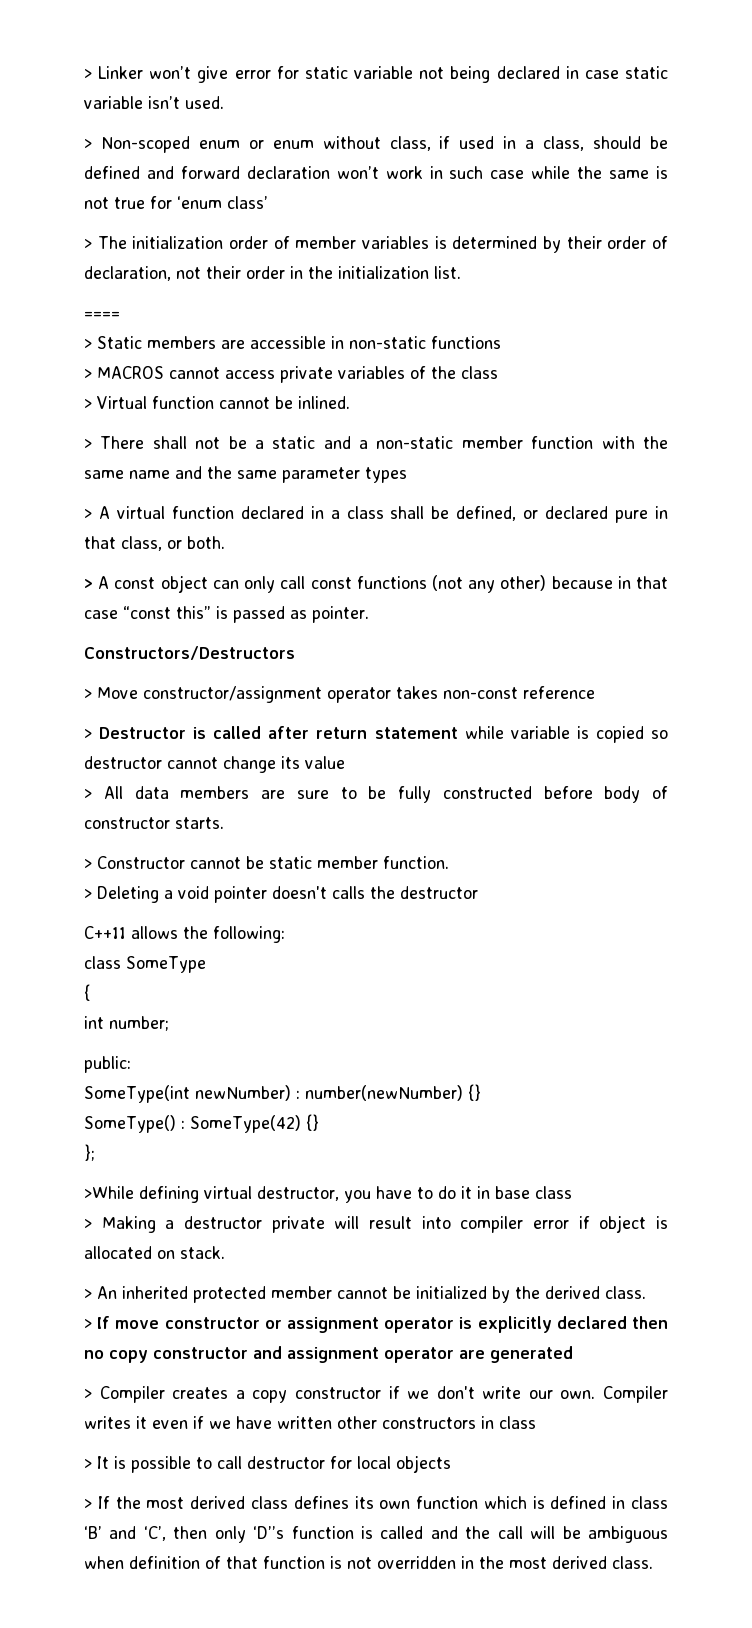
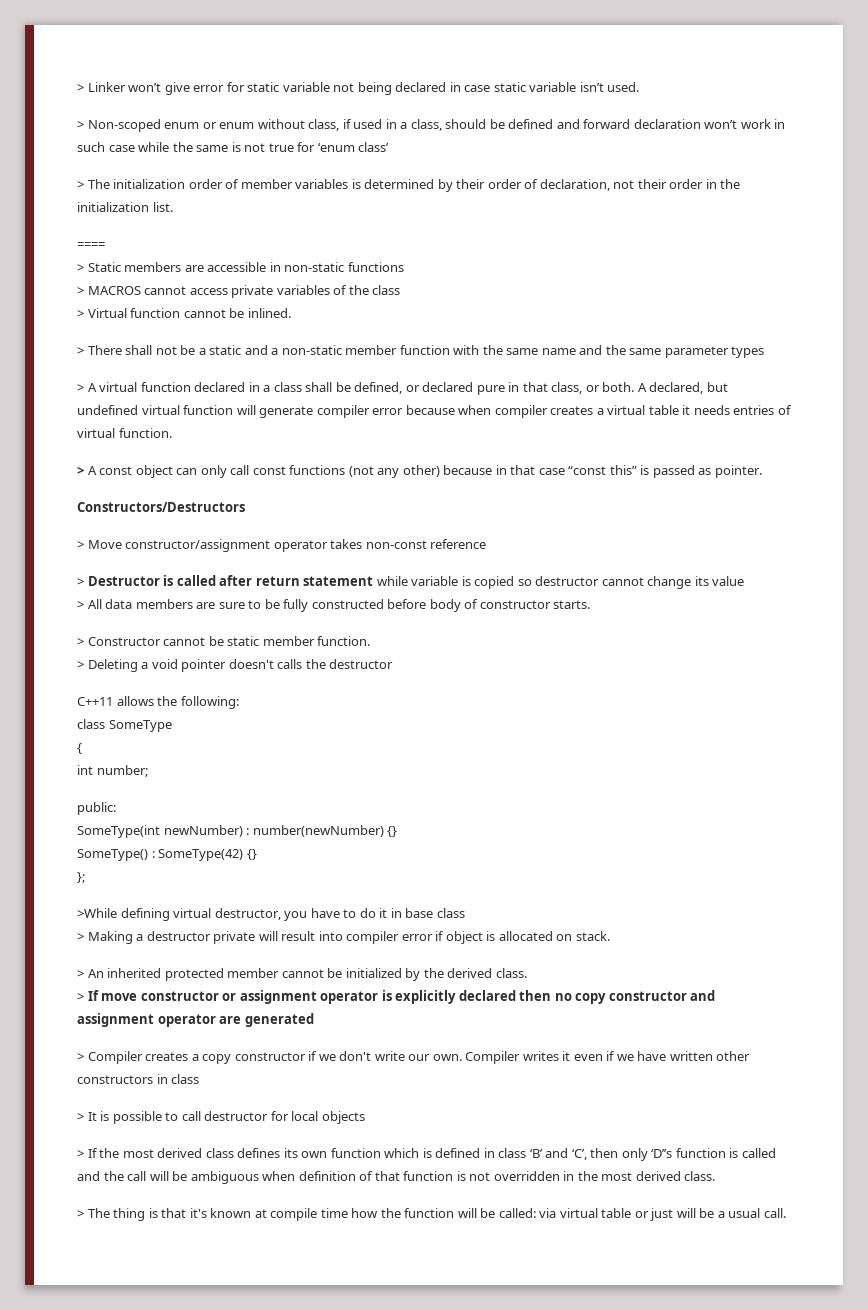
(225, 542) none -> [637,382,728,394] [77,405,792,418] [77,428,172,438] A declared, but undefined virtual function will generate compiler error because when compiler creates a virtual table it needs entries of virtual function.
(653, 1562) none -> [77,1208,786,1221] // > The thing is that it's known at compile time how the function will be called: via virtual table or just will be a usual call.

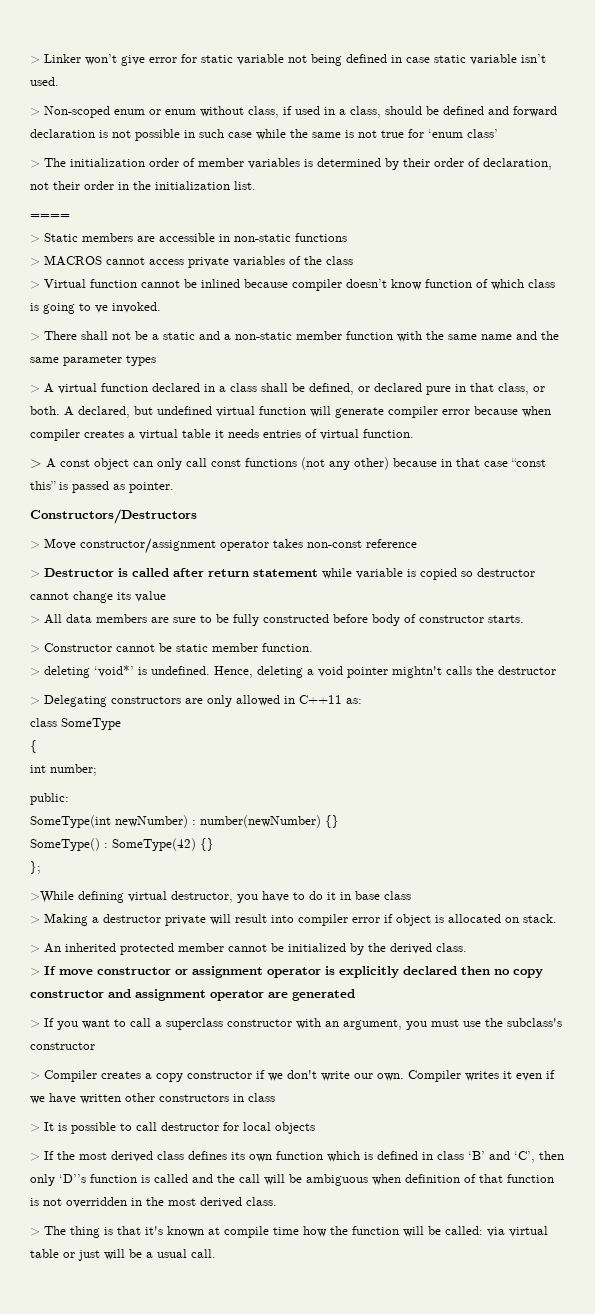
[395,82,447,92] declared -> [346,54,387,63] defined
[704,119,771,129] won’t work -> [99,129,180,141] is not possible
[247,308,291,318] inlined. -> [201,279,555,291] [30,302,161,314] inlined because compiler doesn’t know function of which class is going to ve invoked.
[87,659,138,672] Deleting -> [44,665,303,678] deleting ‘void*’ is undefined. Hence, deleting
[228,659,274,669] doesn't -> [392,666,442,678] mightn't
[77,696,239,709] C++11 allows the following: -> [30,695,362,707] > Delegating constructors are only allowed in C++11 as:
(314, 1020) none -> [30,1018,562,1030] [30,1042,95,1050] // > If you want to call a superclass constructor with an argument, you must use the subclass's constructor

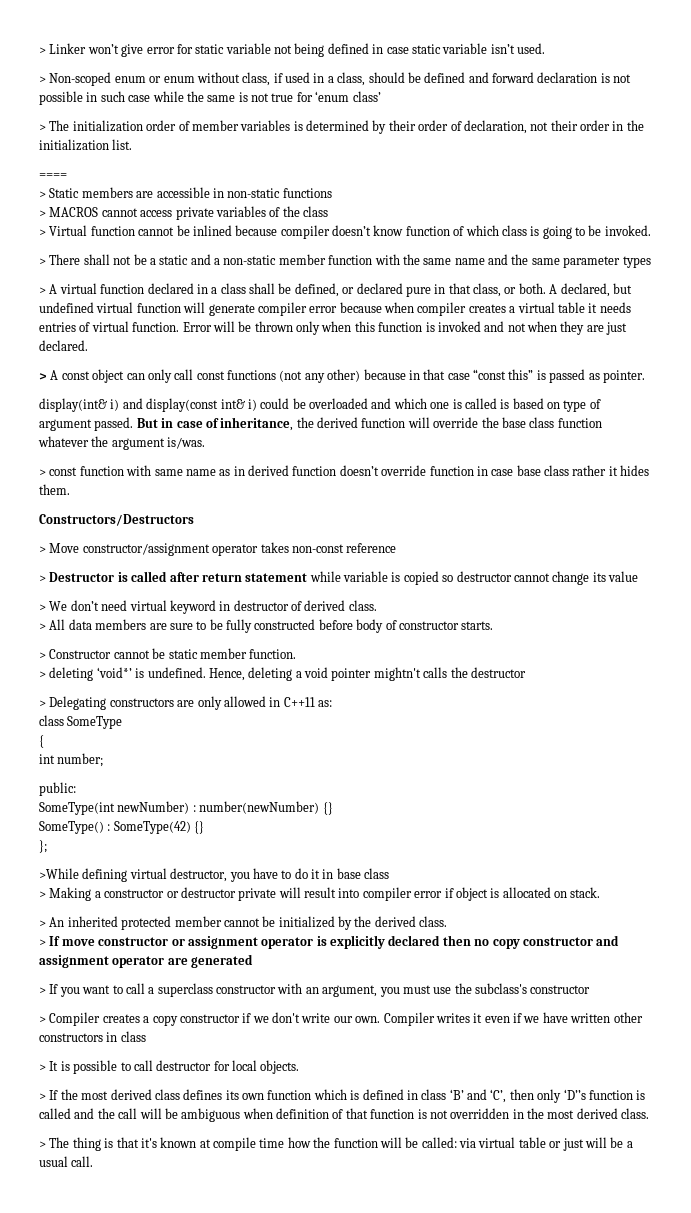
[95,305,108,313] ve -> [588,225,602,236] be
(414, 433) none -> [182,321,628,335] [39,340,88,351] Error will be thrown only when this function is invoked and not when they are just declared.
(174, 487) none -> [39,398,601,412] [39,417,602,431] [38,436,206,450] [39,465,650,476] [39,484,70,495] // display(int& i) and display(const int& i) could be overloaded and which one is called is based on type of argument passed. But in case of inheritance, the derived function will override the base class function whatever the argument is/was. // > const function with same name as in derived function doesn’t override function in case base class rather it hides them.
(166, 596) none -> [39,600,377,614] // > We don’t need virtual keyword in destructor of derived class.
(99, 920) none -> [104,889,179,898] constructor or
[275,1122,315,1134] objects -> [260,1060,300,1074] objects.

